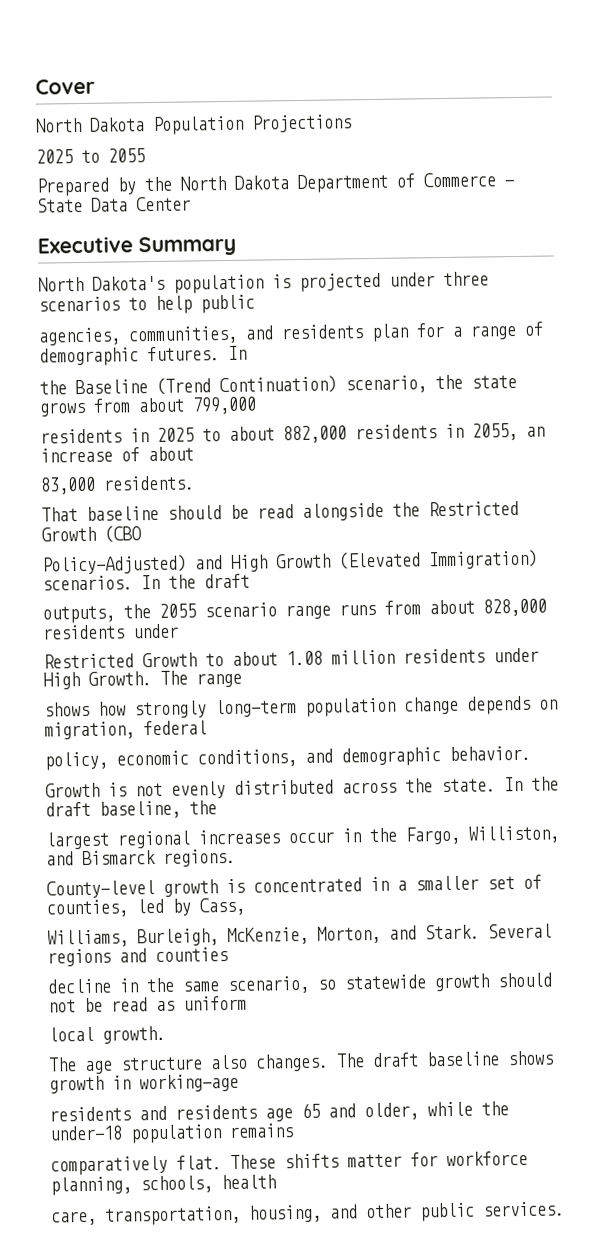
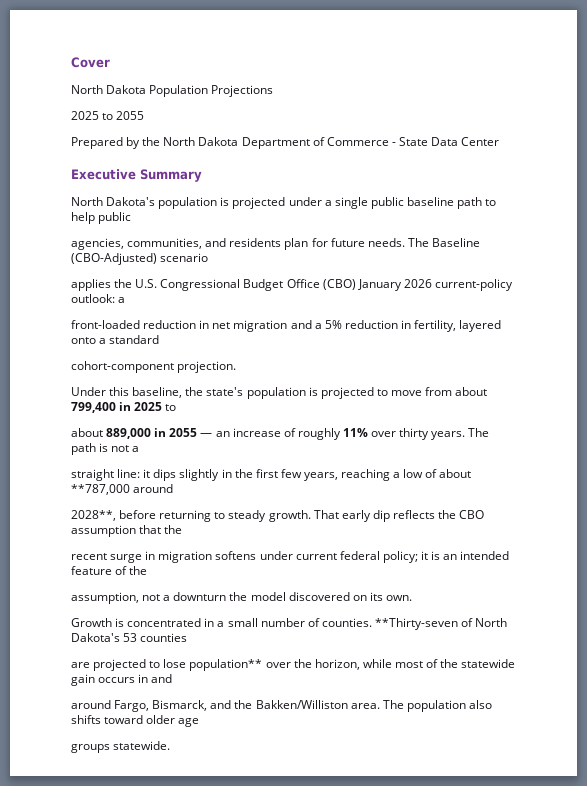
[443,271,489,287] [38,296,120,312] three scenarios -> [324,197,483,209] a single public baseline path
[452,321,544,340] [39,345,247,367] [39,374,517,395] [39,396,257,417] [40,422,545,444] [40,446,194,463] [40,475,195,495] [41,500,519,522] [41,525,141,543] [42,549,538,575] [42,573,250,591] [42,598,547,624] [43,623,179,640] [43,647,539,669] [43,670,242,690] [44,695,558,719] [44,720,207,740] [44,745,531,771] [45,776,559,799] [45,800,217,819] [45,825,560,850] [46,848,236,867] [46,874,542,899] [46,897,246,918] [47,923,552,948] [47,947,228,967] [47,972,553,995] [48,995,247,1013] [48,1025,166,1044] [48,1050,554,1075] [49,1073,239,1094] [49,1101,509,1122] [49,1123,294,1144] [50,1150,528,1176] [50,1174,276,1196] [51,1201,565,1226] a range of demographic futures. In // the Baseline (Trend Continuation) scenario, the state grows from about 799,000 // residents in 2025 to about 882,000 residents in 2055, an increase of about // 83,000 residents. // That baseline should be read alongside the Restricted Growth (CBO // Policy-Adjusted) and High Growth (Elevated Immigration) scenarios. In the draft // outputs, the 2055 scenario range runs from about 828,000 residents under // Restricted Growth to about 1.08 million residents under High Growth. The range // shows how strongly long-term population change depends on migration, federal // policy, economic conditions, and demographic behavior. // Growth is not evenly distributed across the state. In the draft baseline, the // largest regional increases occur in the Fargo, Williston, and Bismarck regions. // County-level growth is concentrated in a smaller set of counties, led by Cass, // Williams, Burleigh, McKenzie, Morton, and Stark. Several regions and counties // decline in the same scenario, so statewide growth should not be read as uniform // local growth. // The age structure also changes. The draft baseline shows growth in working-age // residents and residents age 65 and older, while the under-18 population remains // comparatively flat. These shifts matter for workforce planning, schools, health // care, transportation, housing, and other public services. -> [330,238,480,247] [71,253,209,265] [71,279,513,291] [71,294,126,303] [71,320,502,332] [71,335,160,344] [71,361,237,373] [71,387,488,399] [71,402,177,413] [71,428,490,440] [71,443,140,455] [71,469,472,481] [71,484,174,495] [71,510,485,522] [71,525,183,537] [71,551,510,563] [71,566,148,575] [71,592,412,604] [71,618,508,630] [71,633,188,642] [71,659,516,671] [71,674,173,686] [71,700,492,712] [71,715,200,727] [71,741,171,753] future needs. The Baseline (CBO-Adjusted) scenario // applies the U.S. Congressional Budget Office (CBO) January 2026 current-policy outlook: a // front-loaded reduction in net migration and a 5% reduction in fertility, layered onto a standard // cohort-component projection. // Under this baseline, the state's population is projected to move from about 799,400 in 2025 to // about 889,000 in 2055 — an increase of roughly 11% over thirty years. The path is not a // straight line: it dips slightly in the first few years, reaching a low of about **787,000 around // 2028**, before returning to steady growth. That early dip reflects the CBO assumption that the // recent surge in migration softens under current federal policy; it is an intended feature of the // assumption, not a downturn the model discovered on its own. // Growth is concentrated in a small number of counties. **Thirty-seven of North Dakota's 53 counties // are projected to lose population** over the horizon, while most of the statewide gain occurs in and // around Fargo, Bismarck, and the Bakken/Williston area. The population also shifts toward older age // groups statewide.

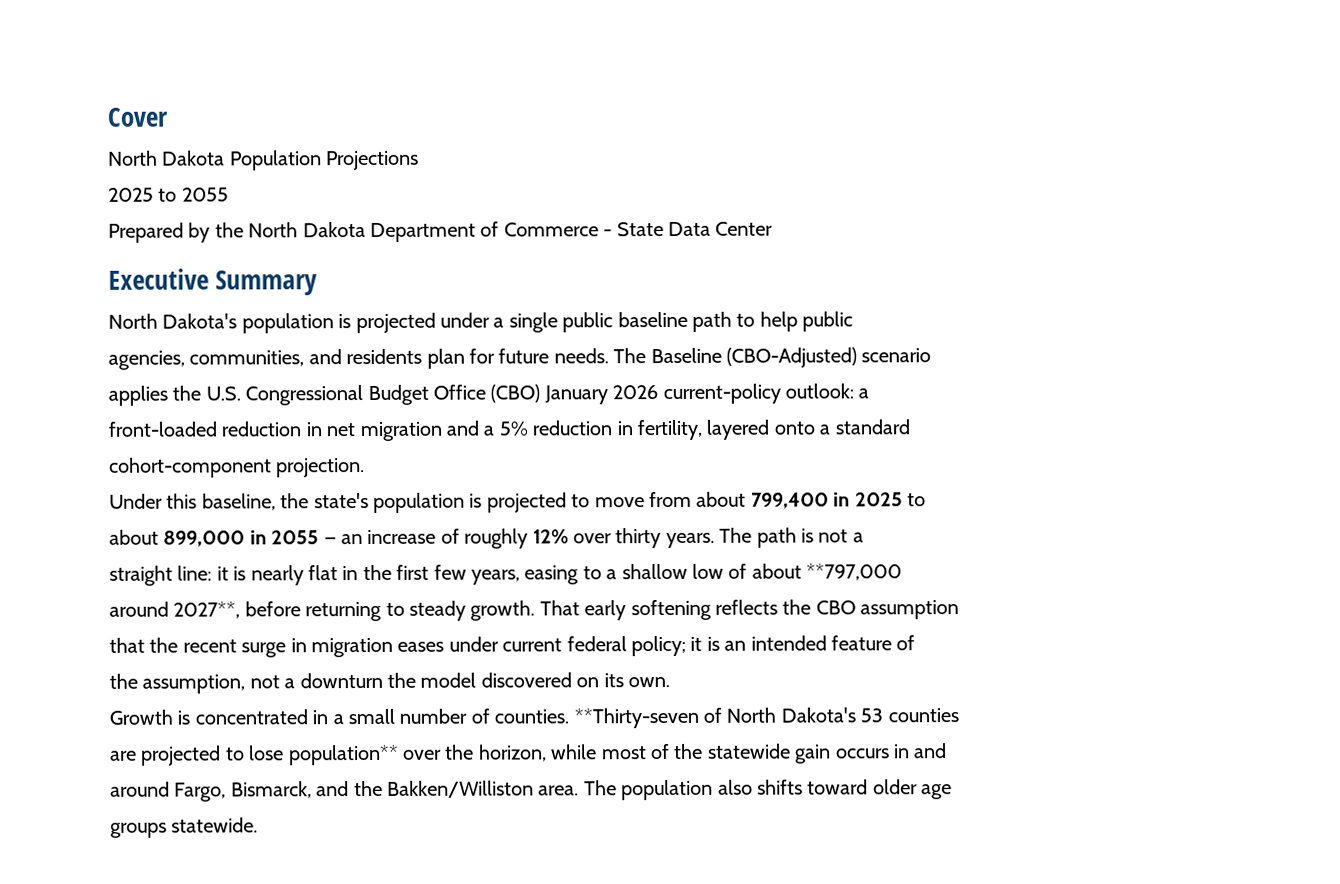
[106,428,152,439] 889,000 -> [163,530,246,547] 899,000
[342,428,368,437] 11% -> [532,529,569,544] 12%
[153,469,220,481] dips slightly -> [233,565,338,586] is nearly flat
[341,469,401,481] reaching a -> [524,563,688,585] easing to a shallow
[71,484,174,495] [71,510,116,521] **787,000 around // 2028**, -> [806,563,903,581] [109,601,241,619] **797,000 // around 2027**,
[372,510,390,522] dip -> [630,599,712,621] softening
(136, 531) none -> (960, 610) //
(183, 529) // -> (179, 645) none
[215,551,257,560] softens -> [397,641,445,652] eases
[129,566,148,575] the // -> [109,673,138,689] // the

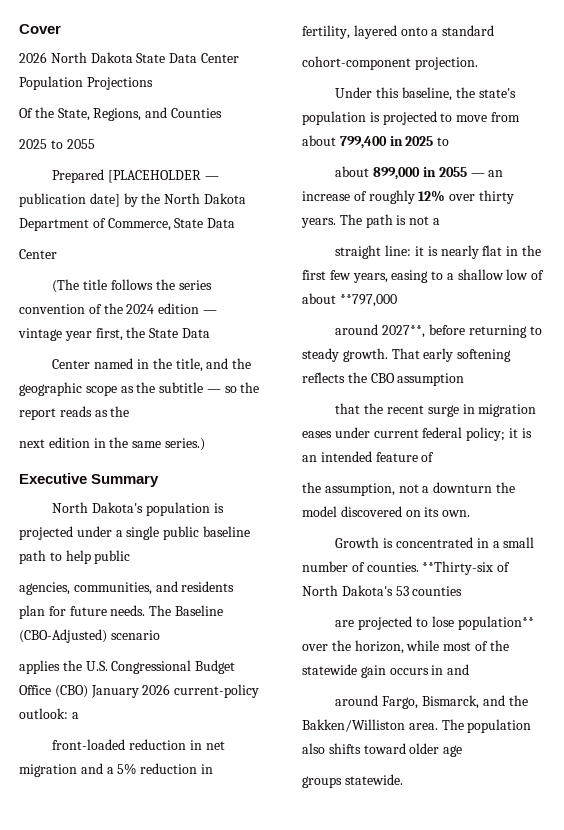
[108,150,226,166] North Dakota -> [19,52,239,63] 2026 North Dakota State Data Center
(420, 160) none -> [19,107,222,121] // Of the State, Regions, and Counties
(184, 232) none -> [108,170,220,183] [19,193,120,207] [PLACEHOLDER — publication date]
[503,221,774,237] Commerce - State Data Center -> [107,218,236,231] [19,249,57,259] [52,279,212,293] [19,303,217,314] [18,327,210,341] [52,358,252,372] [19,382,260,396] [19,406,130,420] [19,437,205,451] Commerce, State Data // Center // (The title follows the series convention of the 2024 edition — vintage year first, the State Data // Center named in the title, and the geographic scope as the subtitle — so the report reads as the // next edition in the same series.)
[573,707,699,729] **Thirty-seven -> [422,561,494,575] **Thirty-six

